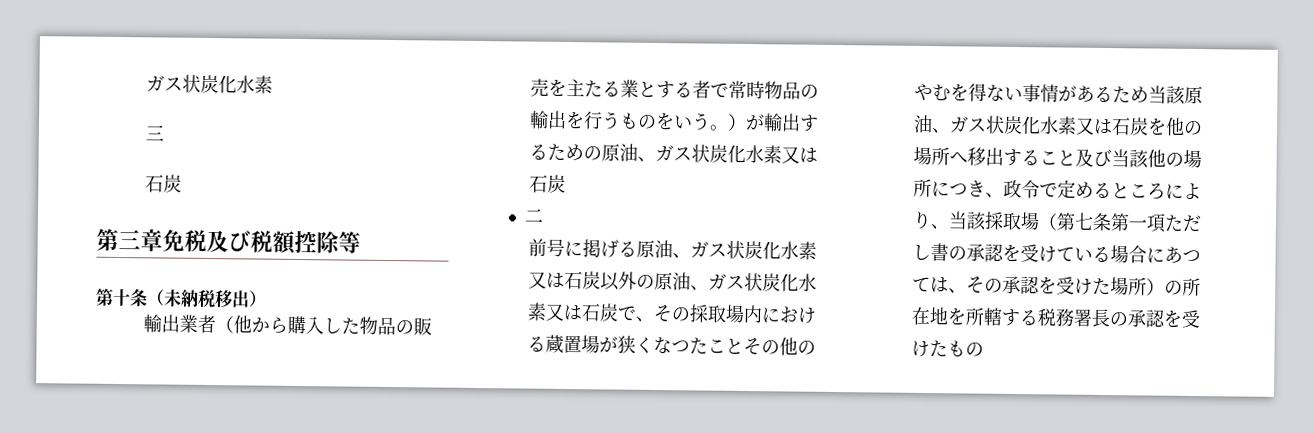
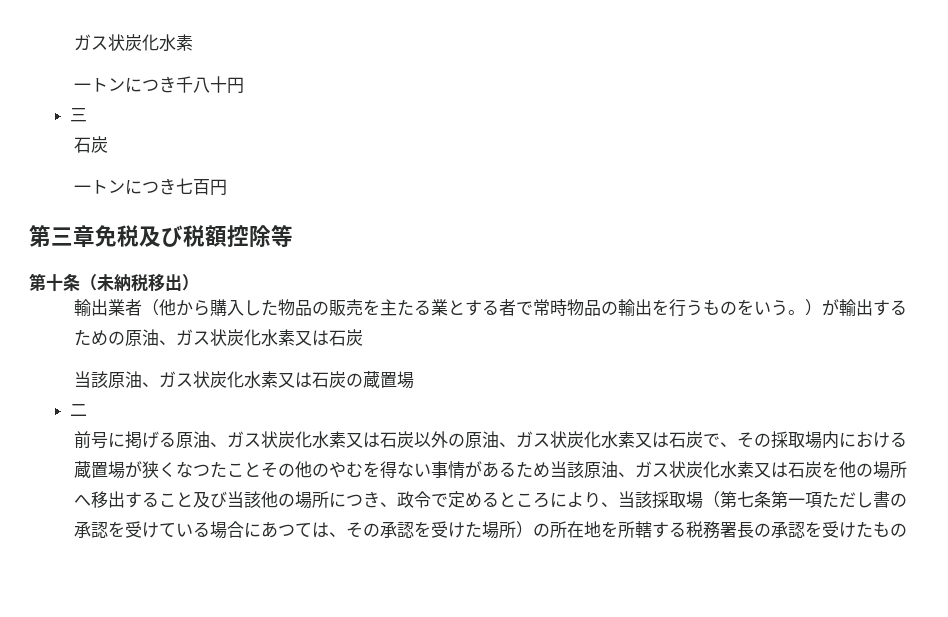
[145,125,165,141] [145,174,183,193] 三 // 石炭 -> [74,76,245,94] [70,108,88,122] [74,136,109,153] [74,178,228,196] 一トンにつき千八十円 // 三 // 石炭 // 一トンにつき七百円
(567, 183) none -> [74,371,415,389] // 当該原油、ガス状炭化水素又は石炭の蔵置場

